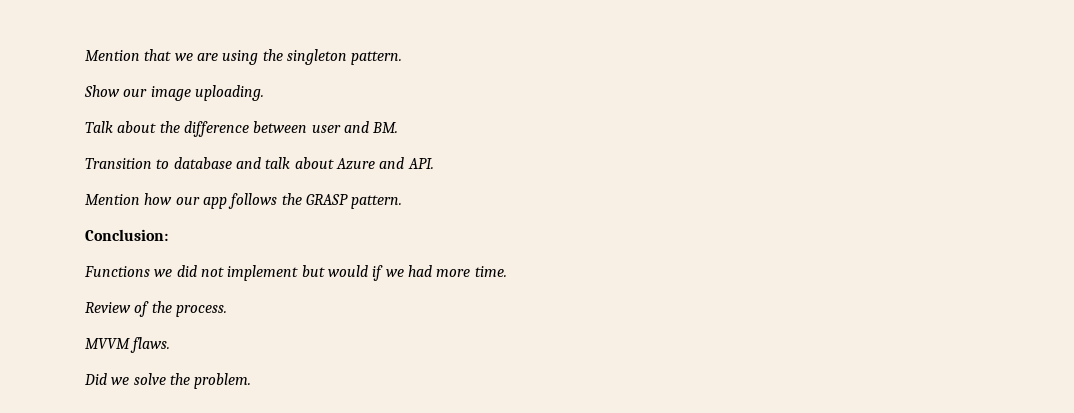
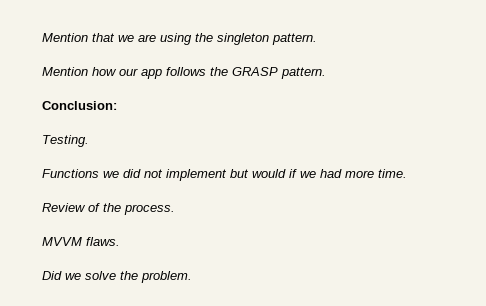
[84,85,264,101] [85,121,399,137] [85,157,434,170] // Show our image uploading. // Talk about the difference between user and BM. // Transition to database and talk about Azure and API. -> (317, 39) none
(168, 235) none -> [42,135,89,147] // Testing.

